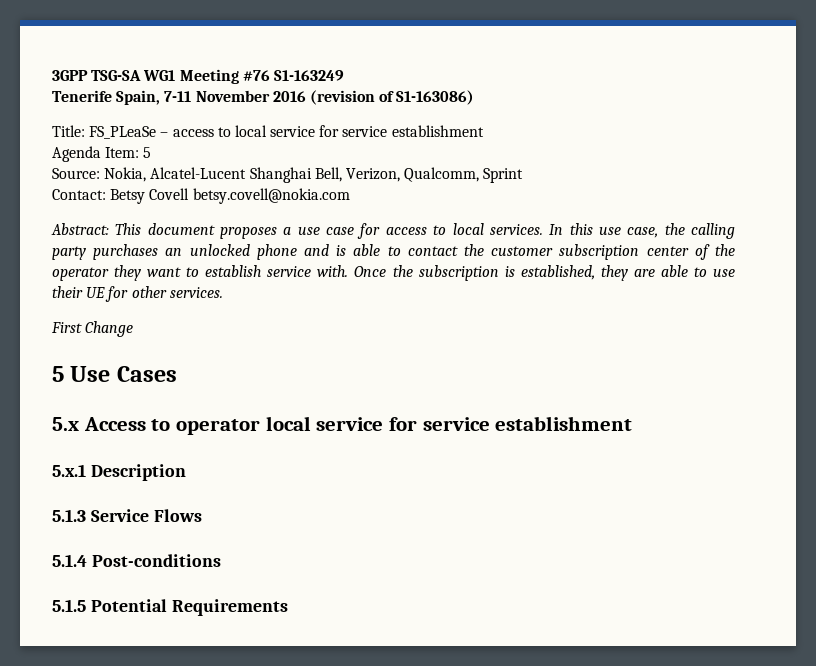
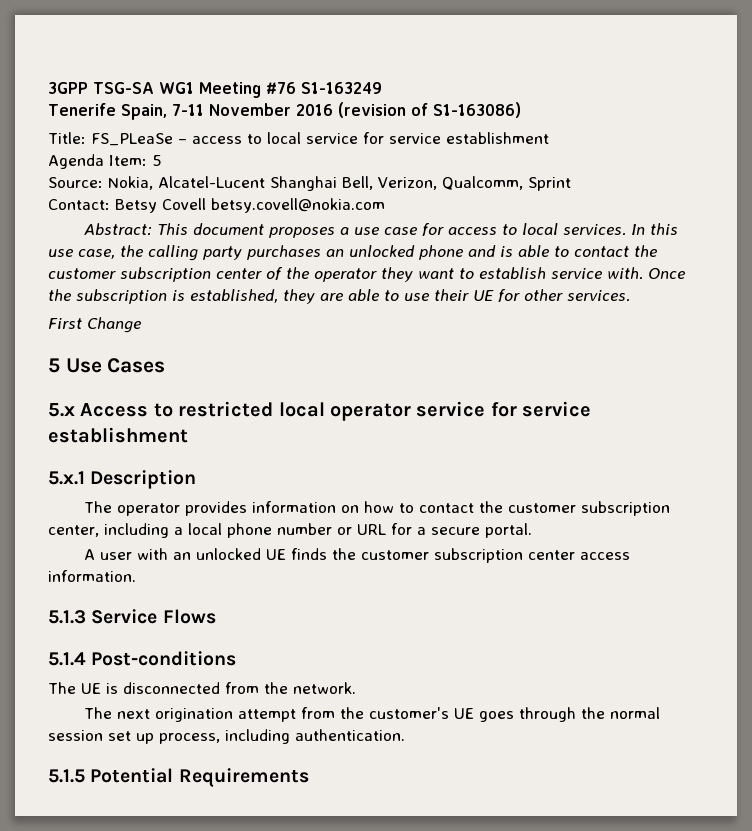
[176,416,311,435] operator local -> [178,401,411,421] restricted local operator
(186, 472) none -> [83,501,670,516] [48,523,532,538] [83,548,630,563] [48,570,136,582] // The operator provides information on how to contact the customer subscription center, including a local phone number or URL for a secure portal. // A user with an unlocked UE finds the customer subscription center access information.
(221, 560) none -> [48,682,356,694] [83,707,660,722] [48,729,405,744] // The UE is disconnected from the network. // The next origination attempt from the customer's UE goes through the normal session set up process, including authentication.

